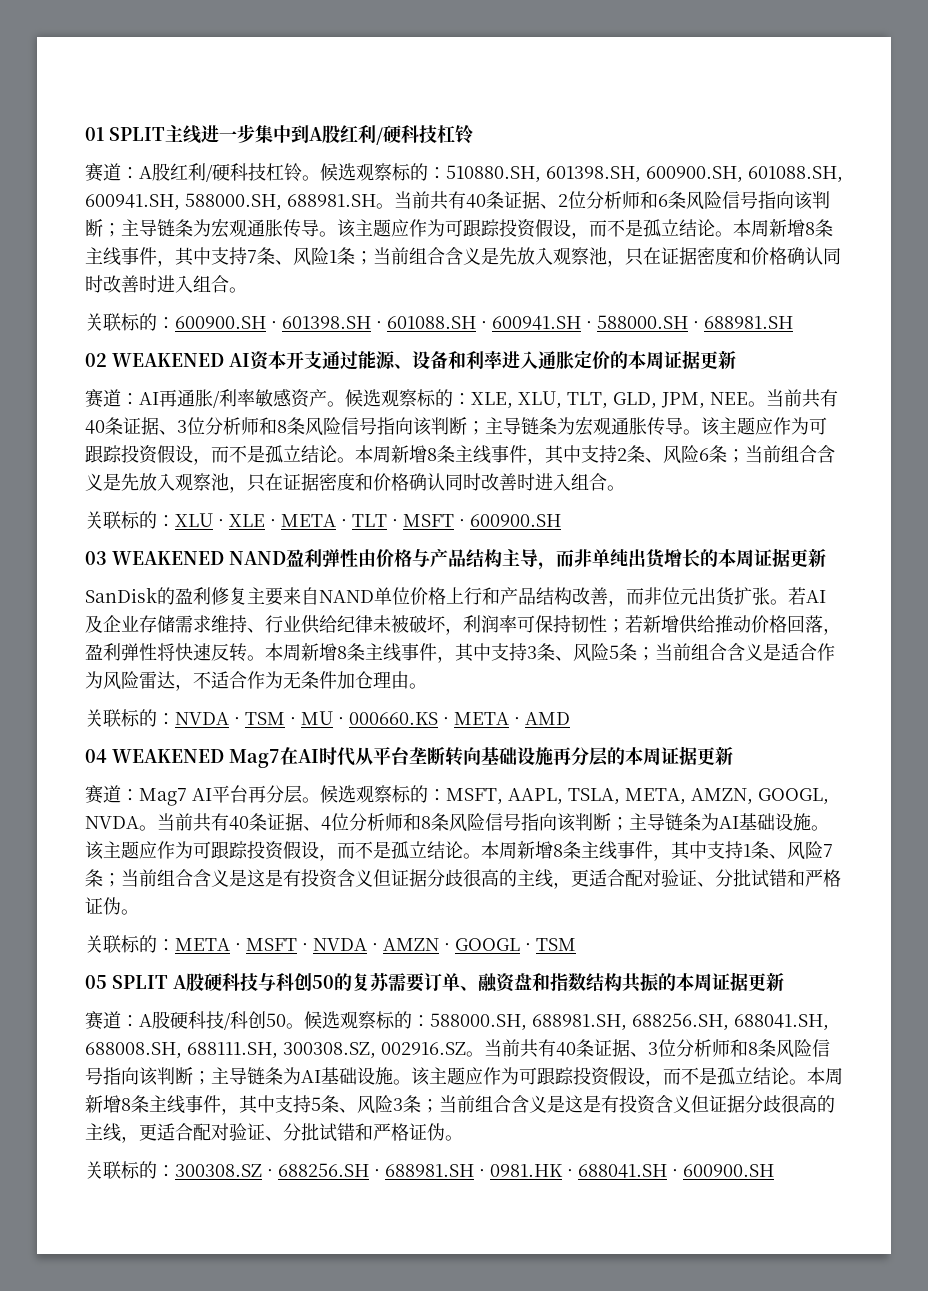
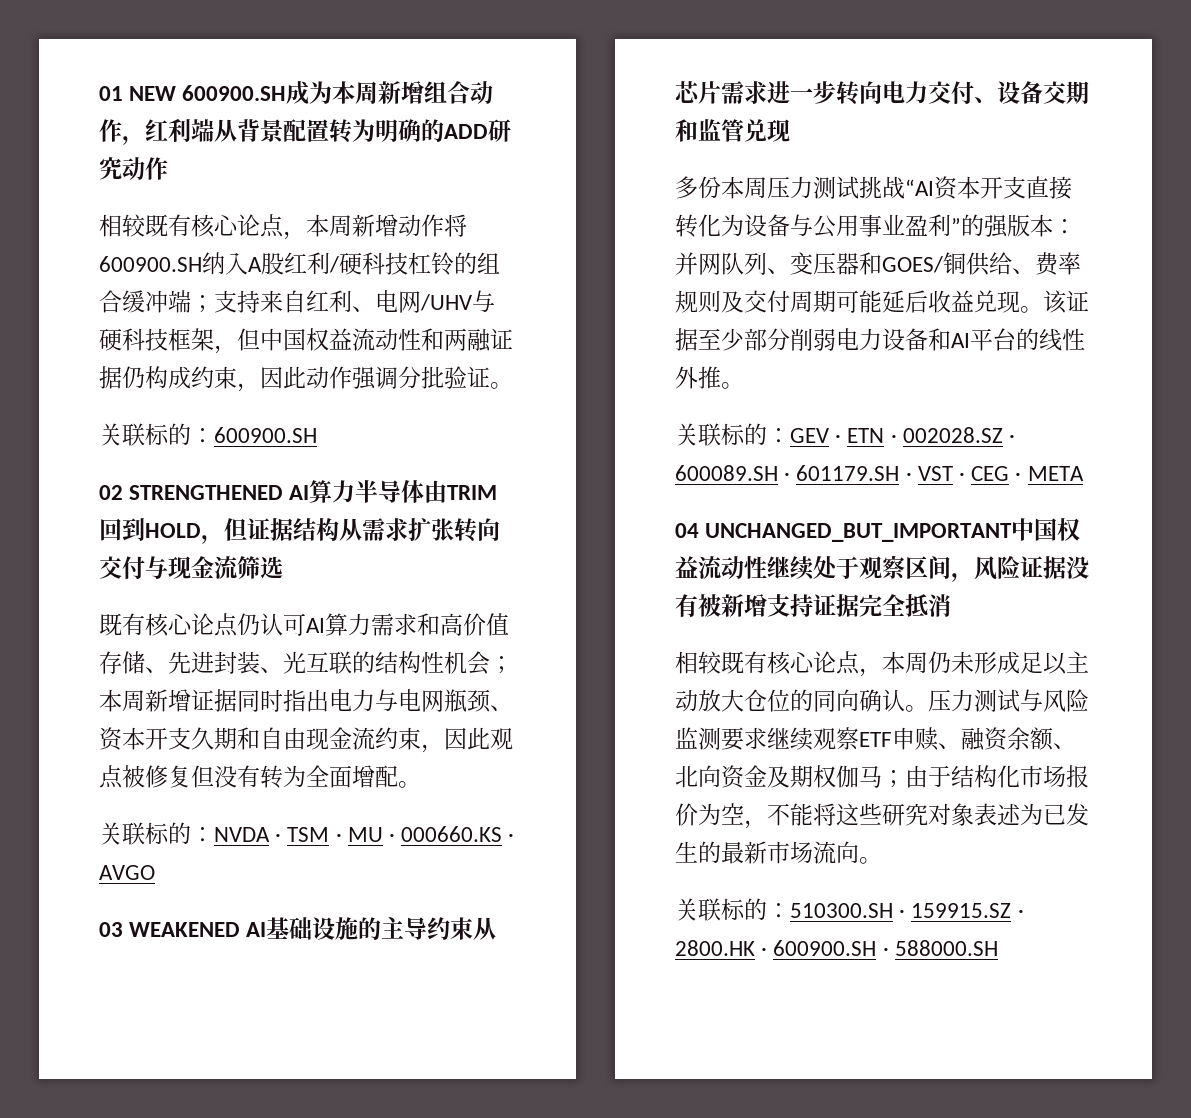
[109,124,473,145] [85,163,843,183] [85,191,830,211] [85,219,833,239] [85,247,841,267] [85,275,247,293] [85,313,793,331] [85,350,736,370] [85,389,838,409] [85,417,827,436] [85,445,835,465] [85,473,625,493] [85,511,561,529] [85,548,826,570] [85,587,826,607] [85,615,841,635] [85,643,835,663] [85,671,409,691] SPLIT主线进一步集中到A股红利/硬科技杠铃 // 赛道：A股红利/硬科技杠铃。候选观察标的：510880.SH, 601398.SH, 600900.SH, 601088.SH, 600941.SH, 588000.SH, 688981.SH。当前共有40条证据、2位分析师和6条风险信号指向该判断；主导链条为宏观通胀传导。该主题应作为可跟踪投资假设，而不是孤立结论。本周新增8条主线事件，其中支持7条、风险1条；当前组合含义是先放入观察池，只在证据密度和价格确认同时改善时进入组合。 // 关联标的：600900.SH · 601398.SH · 601088.SH · 600941.SH · 588000.SH · 688981.SH // 02 WEAKENED AI资本开支通过能源、设备和利率进入通胀定价的本周证据更新 // 赛道：AI再通胀/利率敏感资产。候选观察标的：XLE, XLU, TLT, GLD, JPM, NEE。当前共有40条证据、3位分析师和8条风险信号指向该判断；主导链条为宏观通胀传导。该主题应作为可跟踪投资假设，而不是孤立结论。本周新增8条主线事件，其中支持2条、风险6条；当前组合含义是先放入观察池，只在证据密度和价格确认同时改善时进入组合。 // 关联标的：XLU · XLE · META · TLT · MSFT · 600900.SH // 03 WEAKENED NAND盈利弹性由价格与产品结构主导，而非单纯出货增长的本周证据更新 // SanDisk的盈利修复主要来自NAND单位价格上行和产品结构改善，而非位元出货扩张。若AI及企业存储需求维持、行业供给纪律未被破坏，利润率可保持韧性；若新增供给推动价格回落，盈利弹性将快速反转。本周新增8条主线事件，其中支持3条、风险5条；当前组合含义是适合作为风险雷达，不适合作为无条件加仓理由 -> [129,81,494,105] [99,118,511,145] [99,157,168,180] [99,214,467,240] [99,252,500,276] [99,290,495,313] [99,328,513,354] [99,366,513,392] [99,423,317,446] [99,480,498,503] [99,518,500,544] [99,556,283,580] [99,613,509,637] [99,651,513,675] [99,689,513,713] [99,727,513,753] [99,765,398,789] NEW 600900.SH成为本周新增组合动作，红利端从背景配置转为明确的ADD研究动作 // 相较既有核心论点，本周新增动作将600900.SH纳入A股红利/硬科技杠铃的组合缓冲端；支持来自红利、电网/UHV与硬科技框架，但中国权益流动性和两融证据仍构成约束，因此动作强调分批验证。 // 关联标的：600900.SH // 02 STRENGTHENED AI算力半导体由TRIM回到HOLD，但证据结构从需求扩张转向交付与现金流筛选 // 既有核心论点仍认可AI算力需求和高价值存储、先进封装、光互联的结构性机会；本周新增证据同时指出电力与电网瓶颈、资本开支久期和自由现金流约束，因此观点被修复但没有转为全面增配
[454,712,570,725] [85,746,733,768] [85,785,829,806] [85,813,829,832] [85,841,833,861] [85,869,841,889] [85,897,139,915] [85,935,576,953] [85,972,784,993] [85,1011,829,1031] [85,1039,830,1059] [85,1067,843,1087] [85,1095,835,1115] [85,1123,463,1143] [85,1161,774,1179] META · AMD // 04 WEAKENED Mag7在AI时代从平台垄断转向基础设施再分层的本周证据更新 // 赛道：Mag7 AI平台再分层。候选观察标的：MSFT, AAPL, TSLA, META, AMZN, GOOGL, NVDA。当前共有40条证据、4位分析师和8条风险信号指向该判断；主导链条为AI基础设施。该主题应作为可跟踪投资假设，而不是孤立结论。本周新增8条主线事件，其中支持1条、风险7条；当前组合含义是这是有投资含义但证据分歧很高的主线，更适合配对验证、分批试错和严格证伪。 // 关联标的：META · MSFT · NVDA · AMZN · GOOGL · TSM // 05 SPLIT A股硬科技与科创50的复苏需要订单、融资盘和指数结构共振的本周证据更新 // 赛道：A股硬科技/科创50。候选观察标的：588000.SH, 688981.SH, 688256.SH, 688041.SH, 688008.SH, 688111.SH, 300308.SZ, 002916.SZ。当前共有40条证据、3位分析师和8条风险信号指向该判断；主导链条为AI基础设施。该主题应作为可跟踪投资假设，而不是孤立结论。本周新增8条主线事件，其中支持5条、风险3条；当前组合含义是这是有投资含义但证据分歧很高的主线，更适合配对验证、分批试错和严格证伪。 // 关联标的：300308.SZ · 688256.SH · 688981.SH · 0981.HK · 688041.SH · 600900.SH -> [99,865,155,880] [99,917,497,940] [673,81,1089,105] [675,119,790,142] [675,176,1072,200] [675,214,1076,238] [675,252,1081,276] [675,290,1089,314] [675,328,1085,351] [675,366,744,389] [675,423,1016,446] [675,465,1084,481] [675,518,1081,542] [675,555,1089,582] [675,594,951,617] [675,651,1089,677] [675,689,1089,712] [675,727,1076,751] [675,765,1089,789] [675,803,1089,829] [675,841,882,864] [675,898,1024,921] [675,940,998,956] AVGO // 03 WEAKENED AI基础设施的主导约束从芯片需求进一步转向电力交付、设备交期和监管兑现 // 多份本周压力测试挑战“AI资本开支直接转化为设备与公用事业盈利”的强版本：并网队列、变压器和GOES/铜供给、费率规则及交付周期可能延后收益兑现。该证据至少部分削弱电力设备和AI平台的线性外推。 // 关联标的：GEV · ETN · 002028.SZ · 600089.SH · 601179.SH · VST · CEG · META // 04 UNCHANGED_BUT_IMPORTANT中国权益流动性继续处于观察区间，风险证据没有被新增支持证据完全抵消 // 相较既有核心论点，本周仍未形成足以主动放大仓位的同向确认。压力测试与风险监测要求继续观察ETF申赎、融资余额、北向资金及期权伽马；由于结构化市场报价为空，不能将这些研究对象表述为已发生的最新市场流向。 // 关联标的：510300.SH · 159915.SZ · 2800.HK · 600900.SH · 588000.SH

